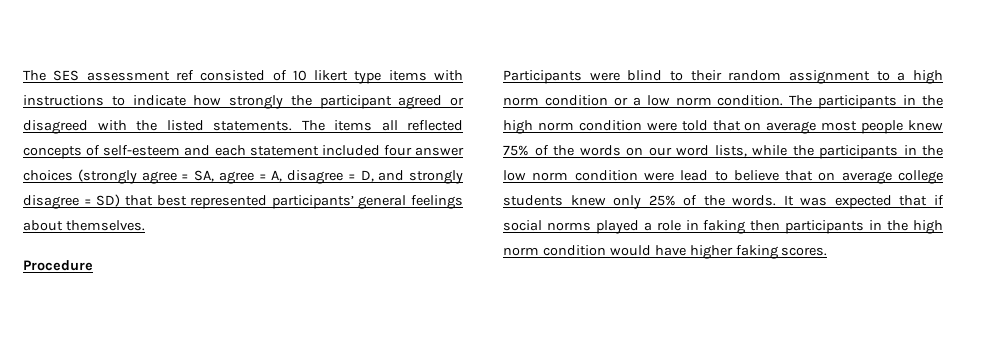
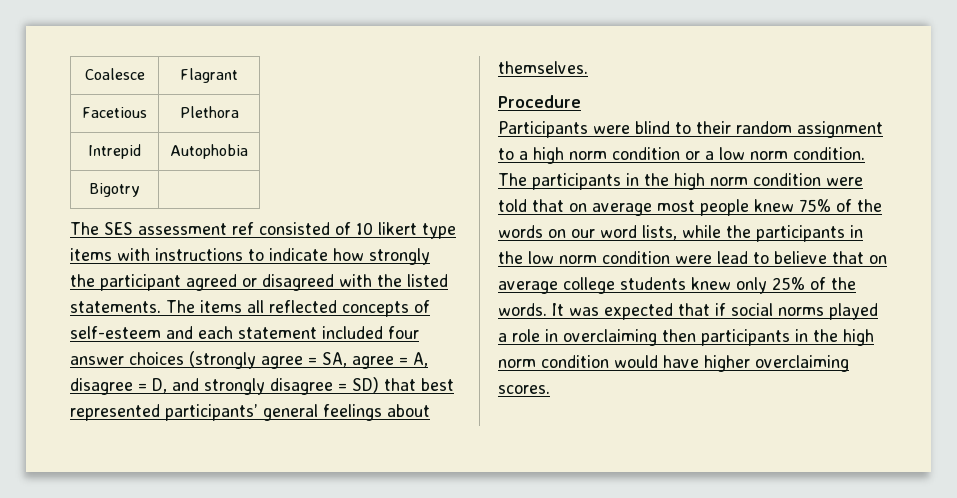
(23, 75) none -> [84,68,145,80] [180,68,238,83] [82,107,147,118] [179,106,239,118] [88,144,141,159] [170,144,248,159] [89,183,140,197] Coalesce | Flagrant // Facetious | Plethora // Intrepid | Autophobia // Bigotry | //
[703,220,746,234] faking -> [563,329,657,346] overclaiming
[735,245,778,259] faking -> [755,355,849,372] overclaiming

